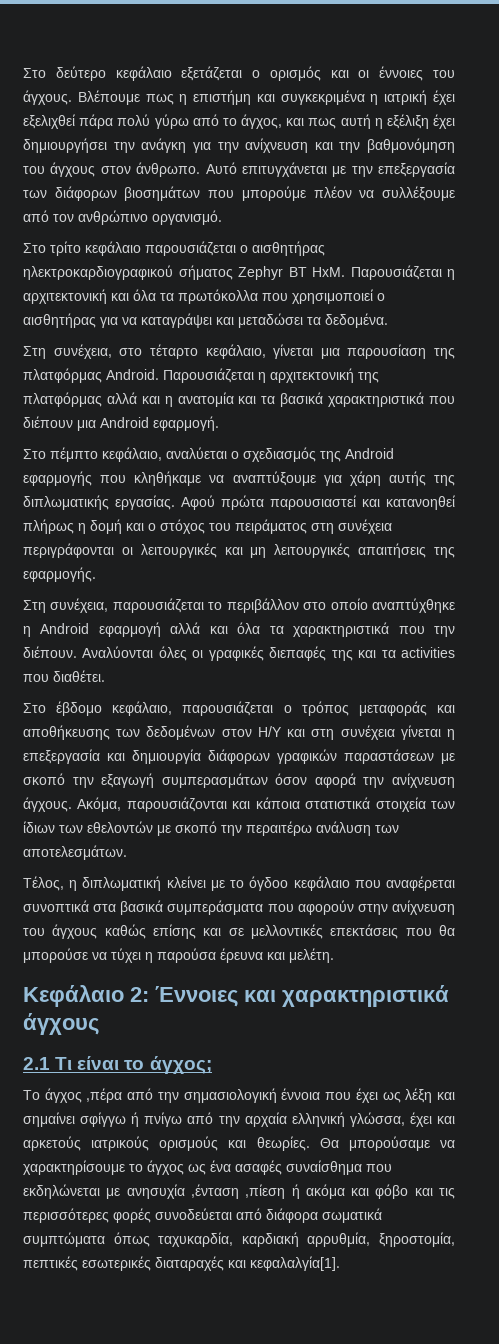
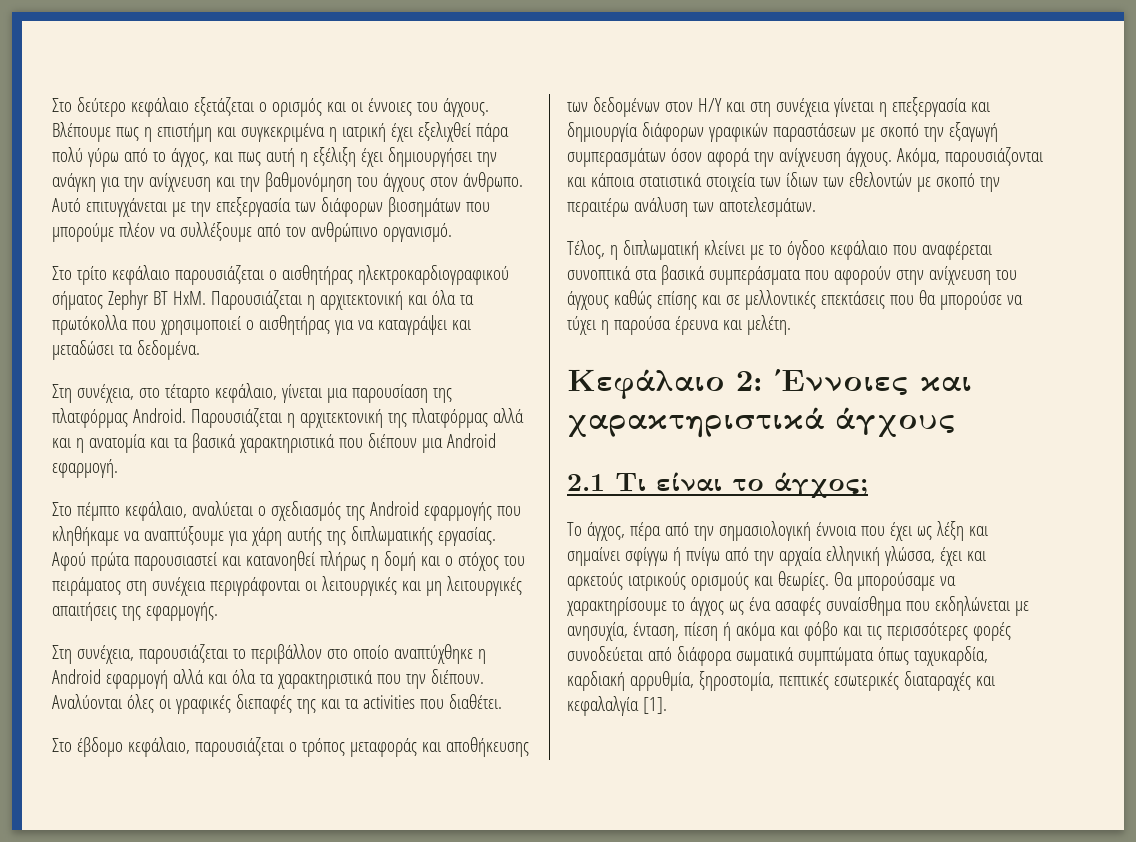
[44,1088,123,1103] άγχος ,πέρα -> [586,522,661,541] άγχος, πέρα
[126,1184,286,1199] ανησυχία ,ένταση ,πίεση -> [567,622,718,641] ανησυχία, ένταση, πίεση
[250,1256,340,1271] κεφαλαλγία[1]. -> [567,696,667,716] κεφαλαλγία [1].

